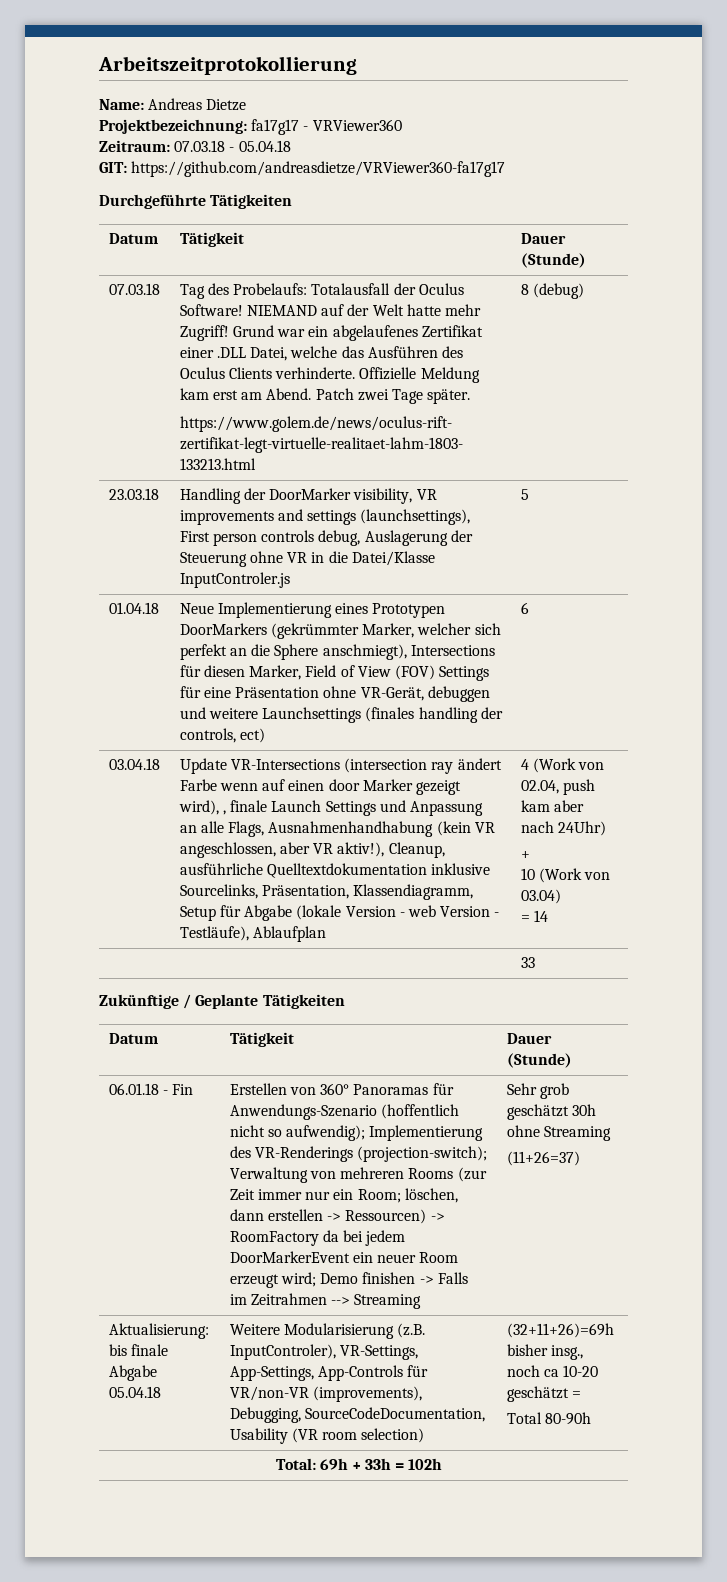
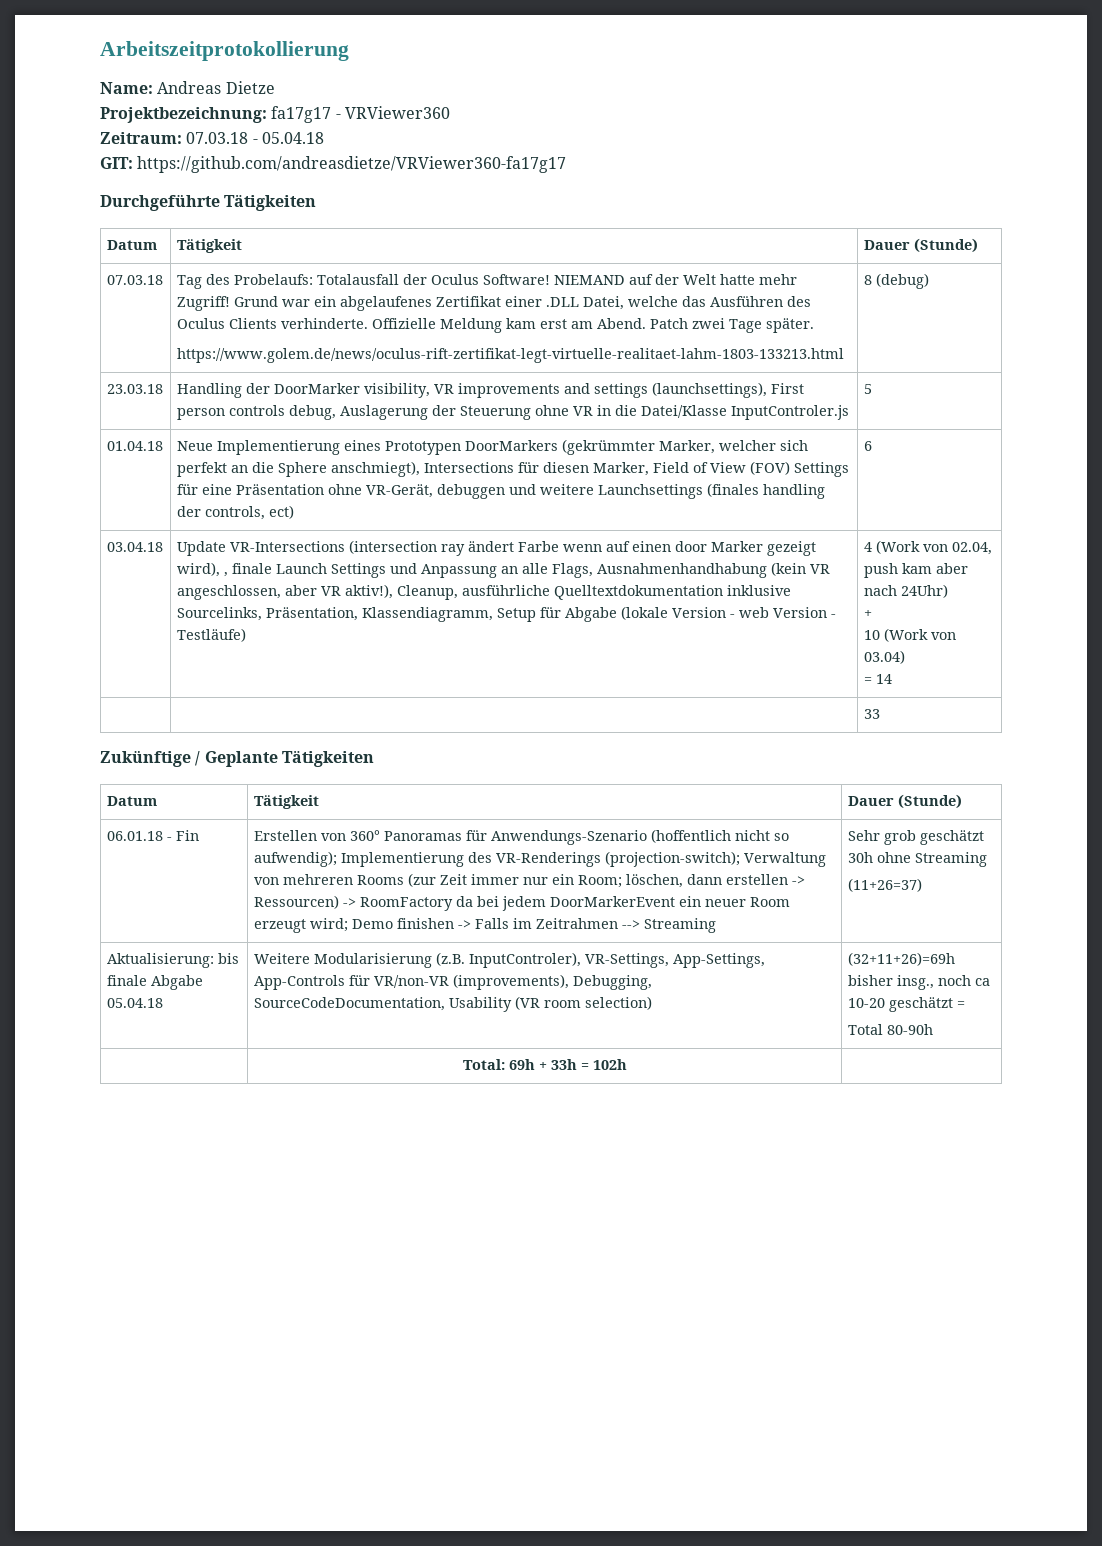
[179,926,327,942] Testläufe), Ablaufplan -> [176,628,246,642] Testläufe)

